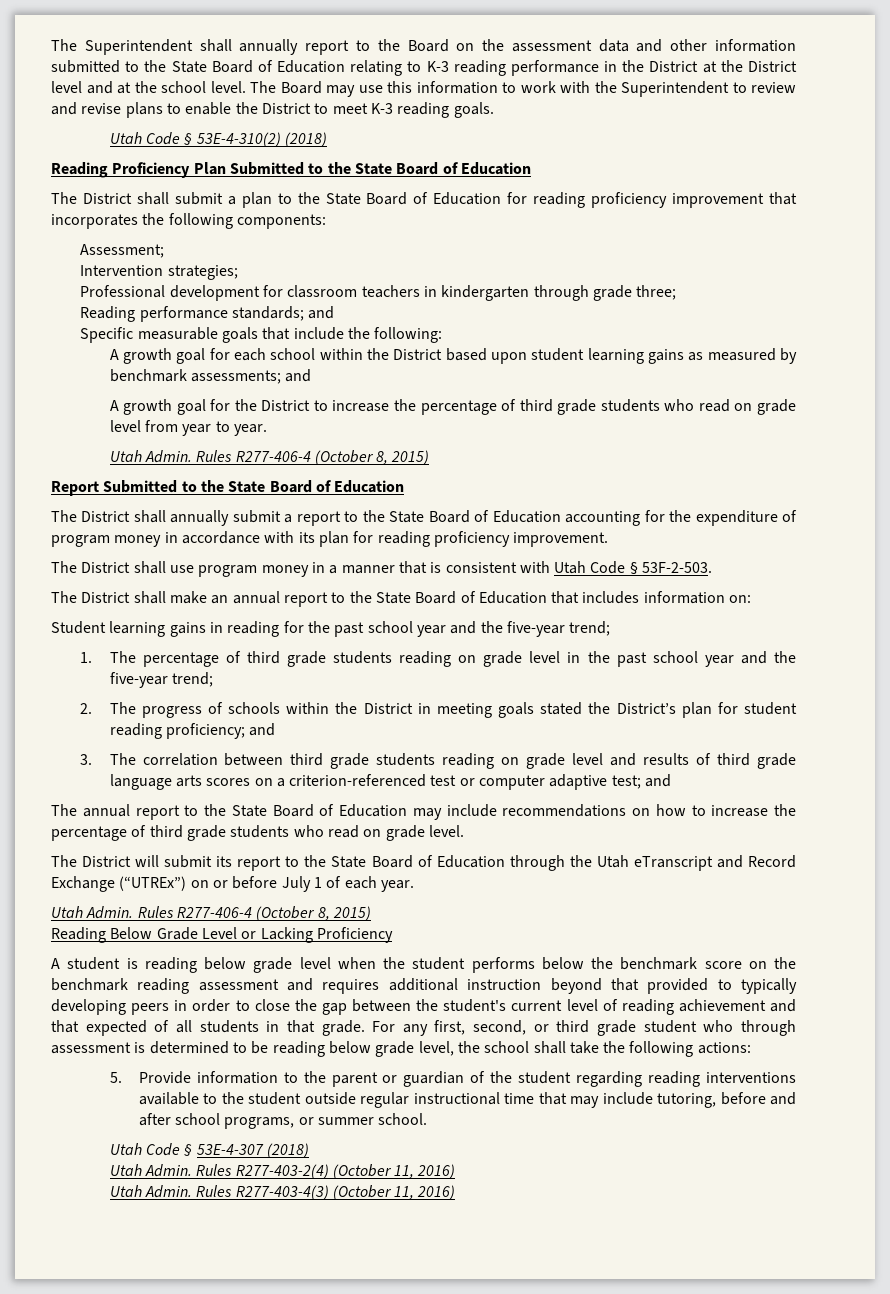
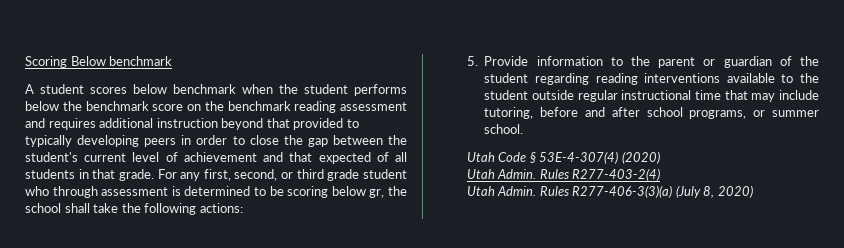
[51,39,797,55] [51,60,797,76] [51,81,796,97] [51,102,494,118] [109,132,327,147] [51,162,531,178] [51,192,797,208] [51,213,326,229] [80,244,165,258] [80,265,238,280] [80,285,677,301] [80,306,335,322] [80,327,443,343] [109,348,798,364] [109,369,312,384] [109,399,797,415] [109,420,267,436] [109,450,430,465] [51,480,405,496] [51,510,798,526] [51,531,609,547] [51,561,713,577] [51,591,752,607] [51,621,611,637] [80,651,797,667] [109,672,213,688] [80,702,797,718] [109,723,276,739] [80,753,796,769] [109,774,672,790] [51,804,796,820] [51,825,464,841] [51,855,796,871] [51,876,414,892] [51,906,371,921] [51,927,393,943] [51,957,331,973] The Superintendent shall annually report to the Board on the assessment data and other information submitted to the State Board of Education relating to K-3 reading performance in the District at the District level and at the school level. The Board may use this information to work with the Superintendent to review and revise plans to enable the District to meet K-3 reading goals. // Utah Code § 53E-4-310(2) (2018) // Reading Proficiency Plan Submitted to the State Board of Education // The District shall submit a plan to the State Board of Education for reading proficiency improvement that incorporates the following components: // Assessment; // Intervention strategies; // Professional development for classroom teachers in kindergarten through grade three; // Reading performance standards; and // Specific measurable goals that include the following: // A growth goal for each school within the District based upon student learning gains as measured by benchmark assessments; and // A growth goal for the District to increase the percentage of third grade students who read on grade level from year to year. // Utah Admin. Rules R277-406-4 (October 8, 2015) // Report Submitted to the State Board of Education // The District shall annually submit a report to the State Board of Education accounting for the expenditure of program money in accordance with its plan for reading proficiency improvement. // The District shall use program money in a manner that is consistent with Utah Code § 53F-2-503. // The District shall make an annual report to the State Board of Education that includes information on: // Student learning gains in reading for the past school year and the five-year trend; // 1. The percentage of third grade students reading on grade level in the past school year and the five-year trend; // 2. The progress of schools within the District in meeting goals stated the District’s plan for student reading proficiency; and // 3. The correlation between third grade students reading on grade level and results of third grade language arts scores on a criterion-referenced test or computer adaptive test; and // The annual report to the State Board of Education may include recommendations on how to increase the percentage of third grade students who read on grade level. // The District will submit its report to the State Board of Education through the Utah eTranscript and Record Exchange (“UTREx”) on or before July 1 of each year. // Utah Admin. Rules R277-406-4 (October 8, 2015) // Reading Below Grade Level or Lacking Proficiency // A student is reading below grade level -> [25,56,173,68] [25,84,236,94] Scoring Below benchmark // A student scores below benchmark
[621,999,674,1015] reading -> (178, 157) none
[272,1041,454,1057] reading below grade level, -> [287,186,385,198] scoring below gr,
[196,1143,309,1158] 53E-4-307 (2018) -> [539,151,660,164] 53E-4-307(4) (2020)
[332,1164,456,1179] [109,1185,456,1200] (October 11, 2016) // Utah Admin. Rules R277-403-4(3) (October 11, 2016) -> [466,185,753,198] // Utah Admin. Rules R277-406-3(3)(a) (July 8, 2020)

